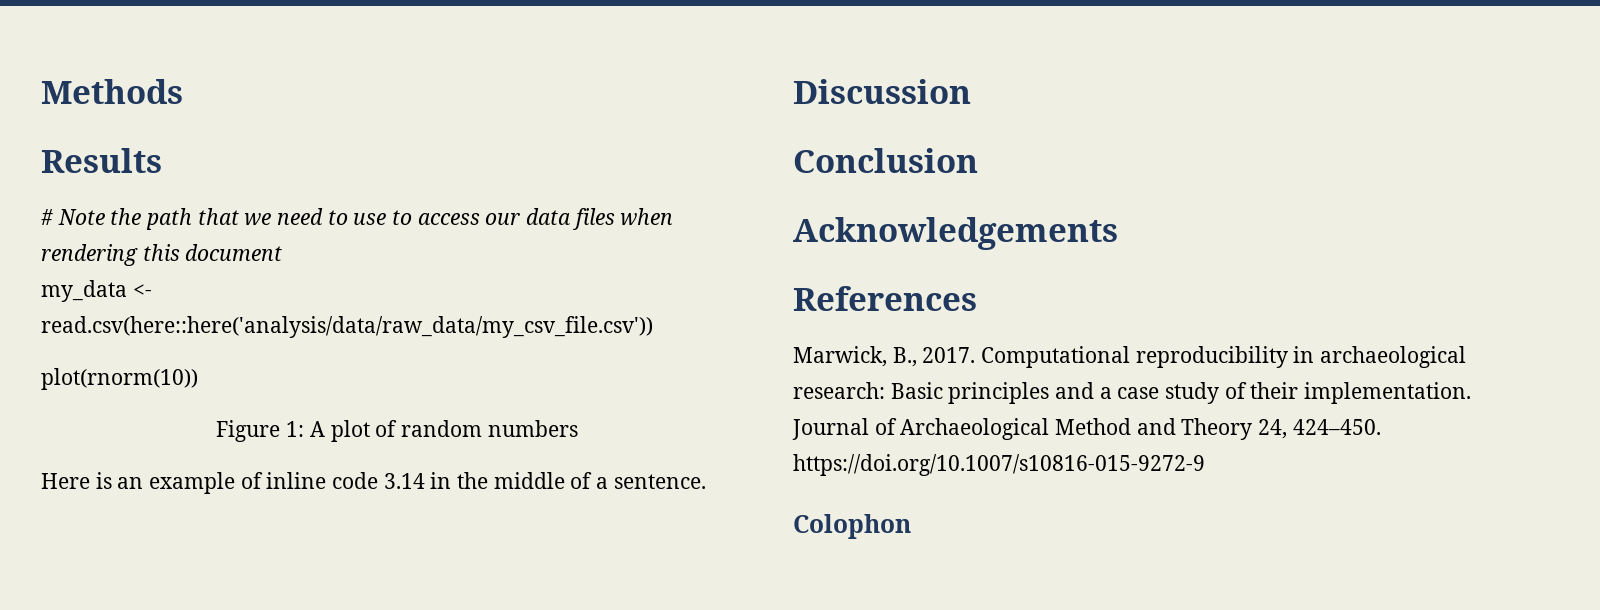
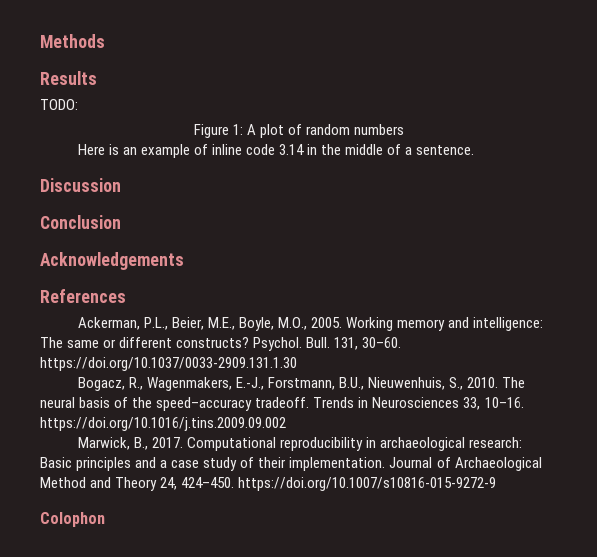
[41,208,674,230] [41,244,283,266] [41,280,152,302] [41,316,653,338] [41,368,198,390] # Note the path that we need to use to access our data files when rendering this document // my_data <- read.csv(here::here('analysis/data/raw_data/my_csv_file.csv')) // plot(rnorm(10)) -> [40,99,78,110] TODO:
(977, 298) none -> [77,317,544,331] [40,337,402,351] [40,357,297,371] [77,377,526,391] [40,397,524,411] [40,417,286,431] // Ackerman, P.L., Beier, M.E., Boyle, M.O., 2005. Working memory and intelligence: The same or different constructs? Psychol. Bull. 131, 30–60. https://doi.org/10.1037/0033-2909.131.1.30 // Bogacz, R., Wagenmakers, E.-J., Forstmann, B.U., Nieuwenhuis, S., 2010. The neural basis of the speed–accuracy tradeoff. Trends in Neurosciences 33, 10–16. https://doi.org/10.1016/j.tins.2009.09.002

